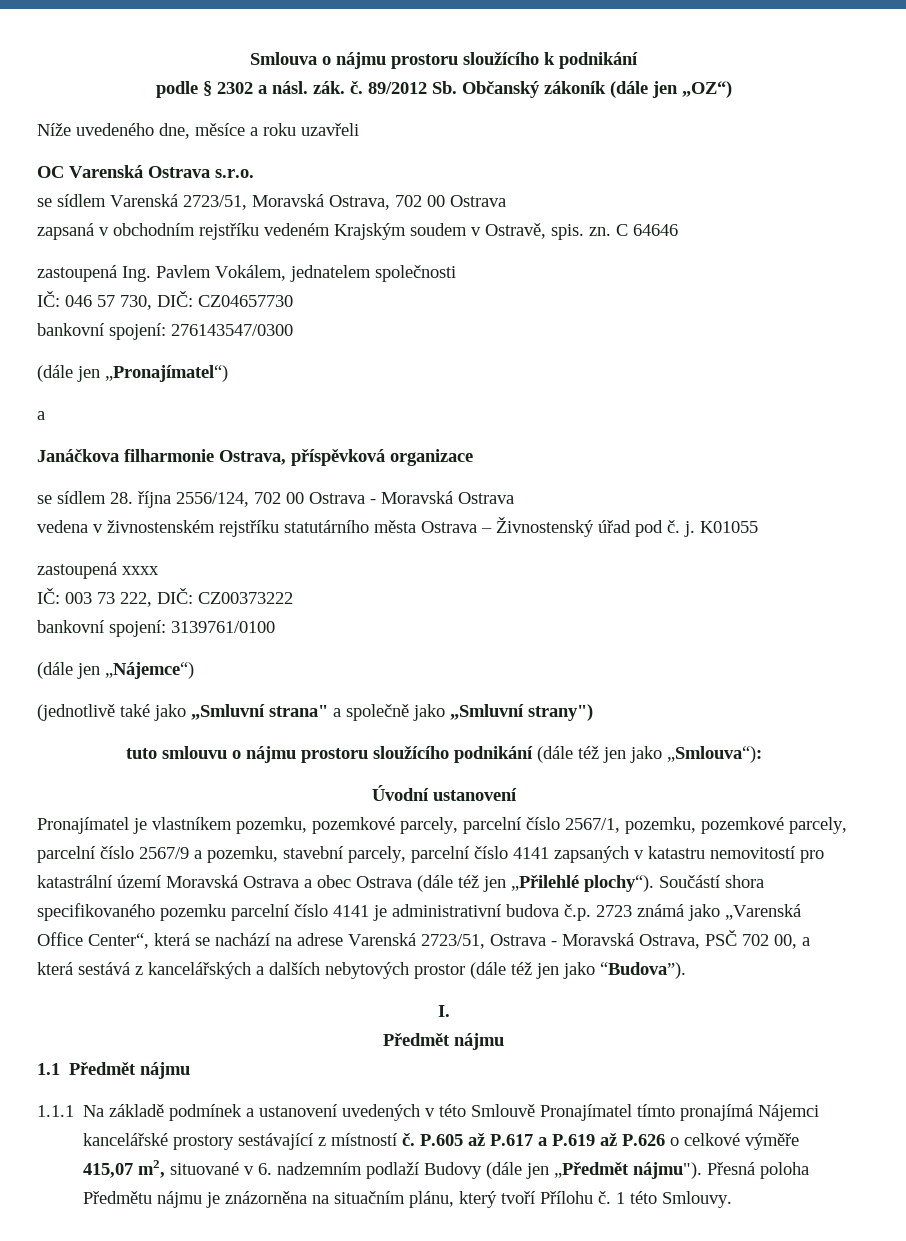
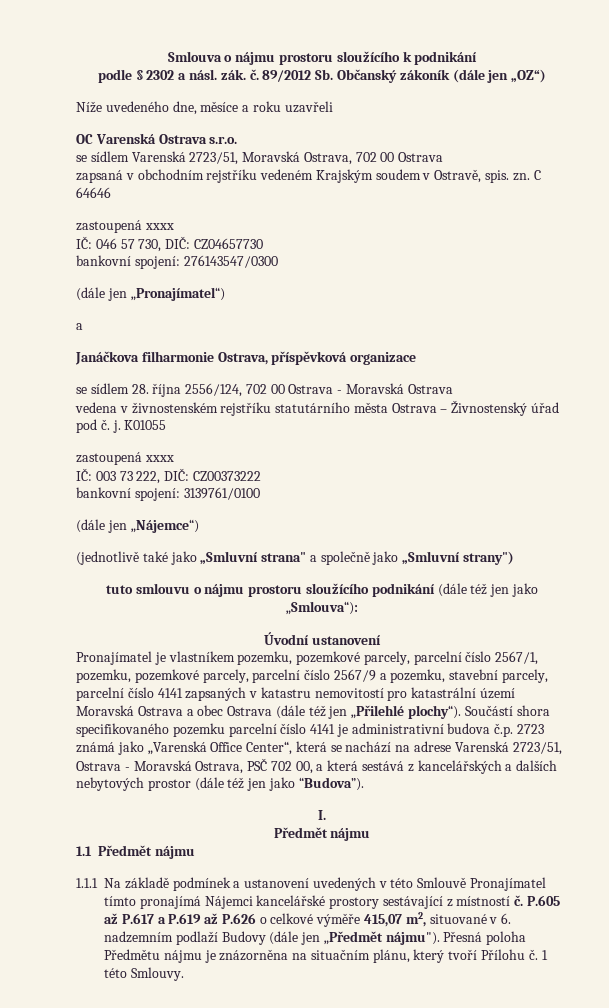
[122,265,456,282] Ing. Pavlem Vokálem, jednatelem společnosti -> [144,223,174,230] xxxx

